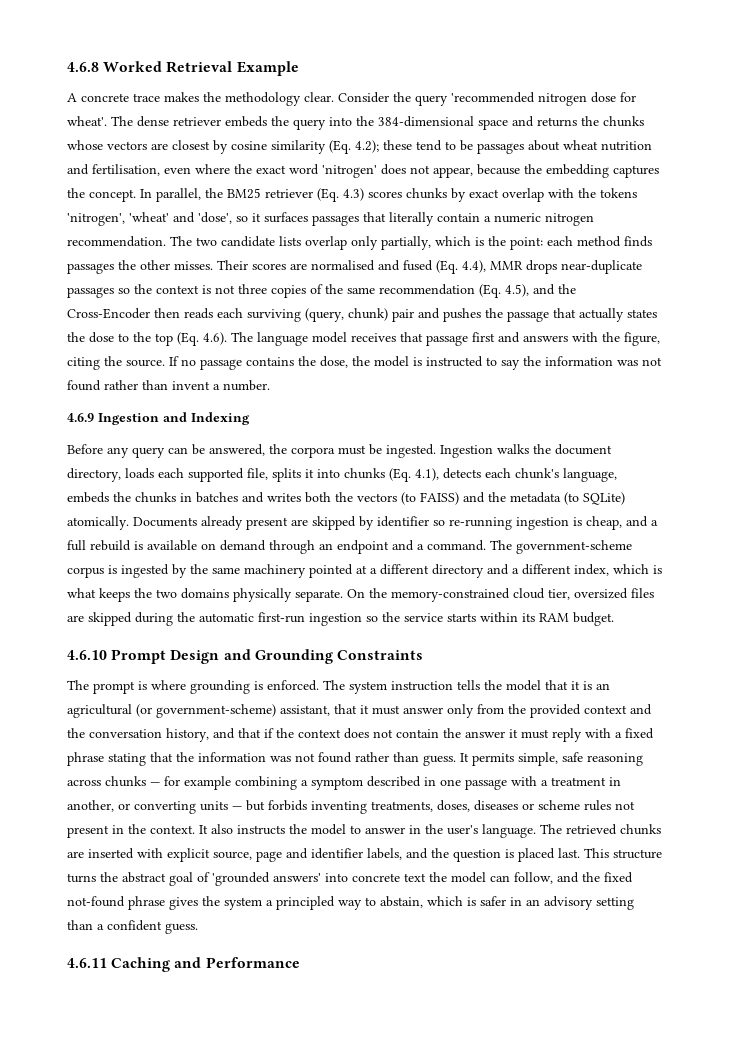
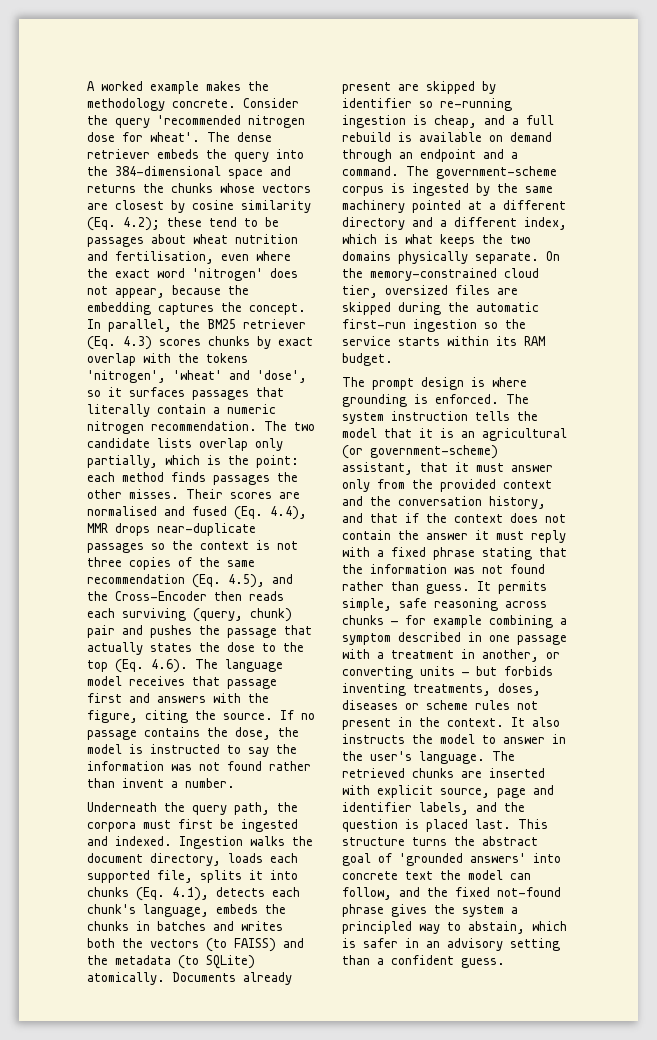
[67,61,299,76] [67,93,160,102] 4.6.8 Worked Retrieval Example // A concrete trace -> [87,81,199,94] A worked example
[304,92,334,102] clear. -> [172,99,236,108] concrete.
[67,412,250,425] [67,444,436,458] 4.6.9 Ingestion and Indexing // Before any query can be answered, the corpora must be ingested. -> [87,802,298,815] [87,819,298,832] [87,836,172,846] Underneath the query path, the corpora must first be ingested and indexed.
[67,649,423,664] // 4.6.10 Prompt Design and Grounding Constraints -> (393, 359) none
(135, 687) none -> [421,377,464,390] design
[67,957,300,972] // 4.6.11 Caching and Performance -> (505, 963) none

